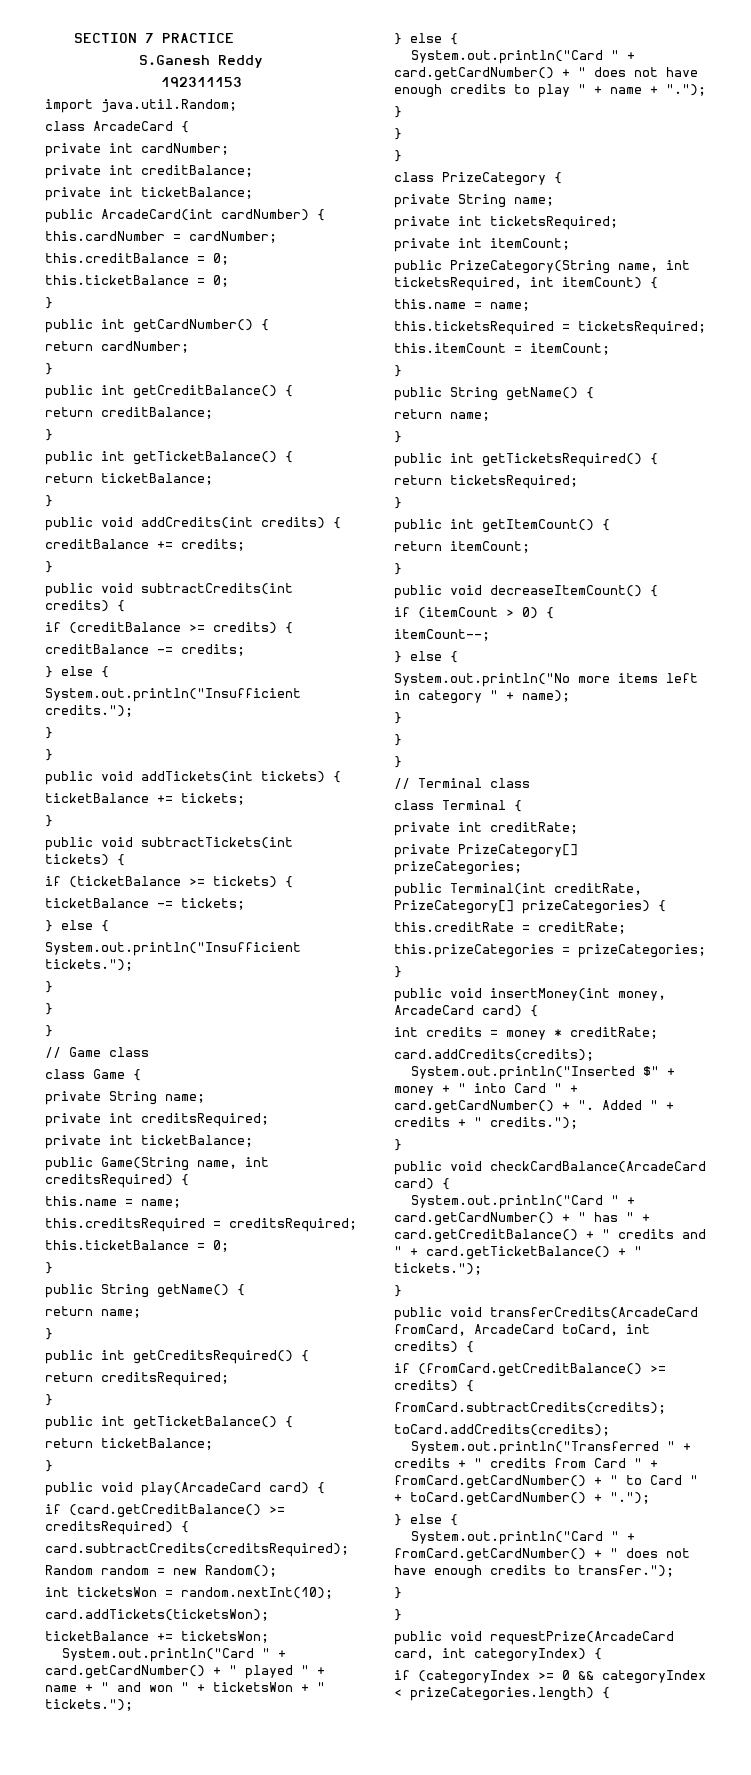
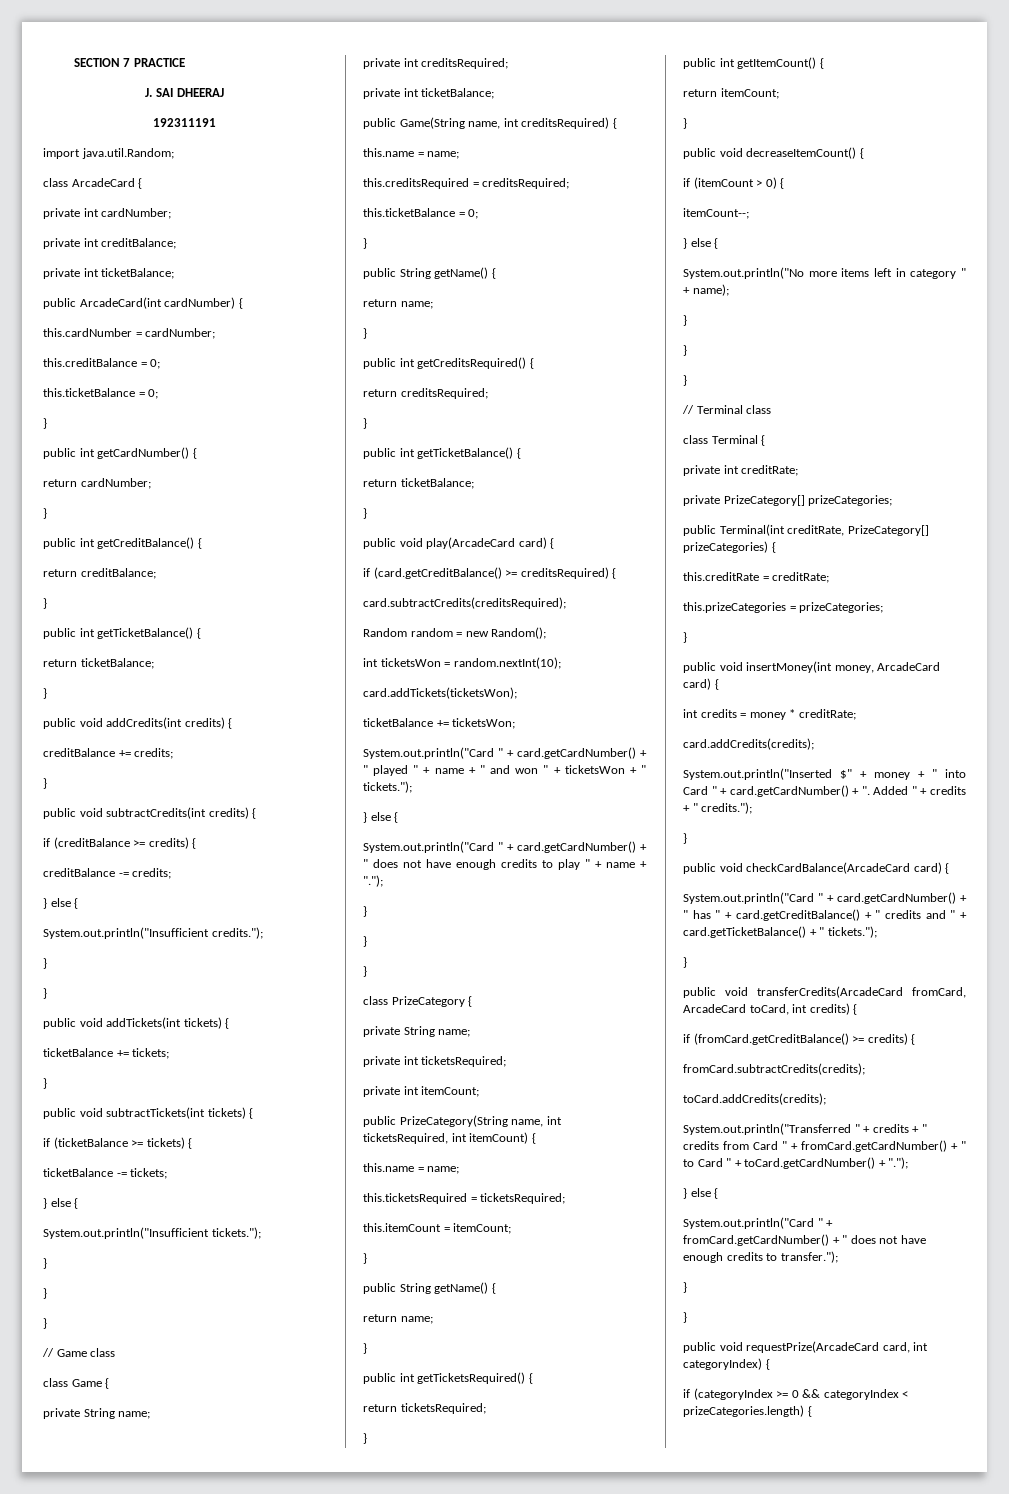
[139,55,263,68] [160,77,242,87] S.Ganesh Reddy // 192311153 -> [145,88,224,97] [153,118,216,127] J. SAI DHEERAJ // 192311191

